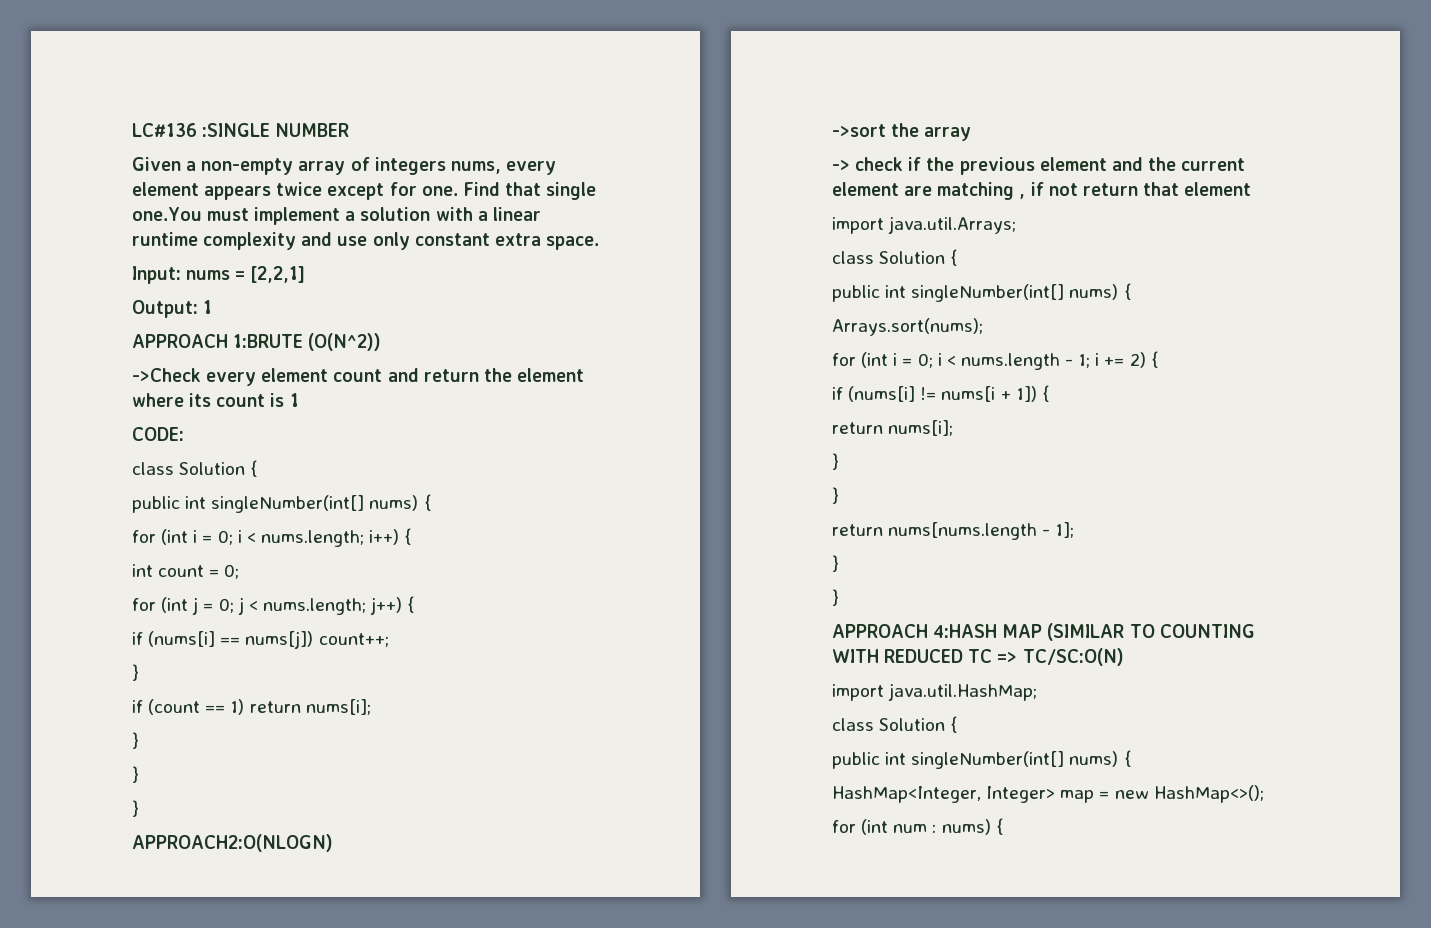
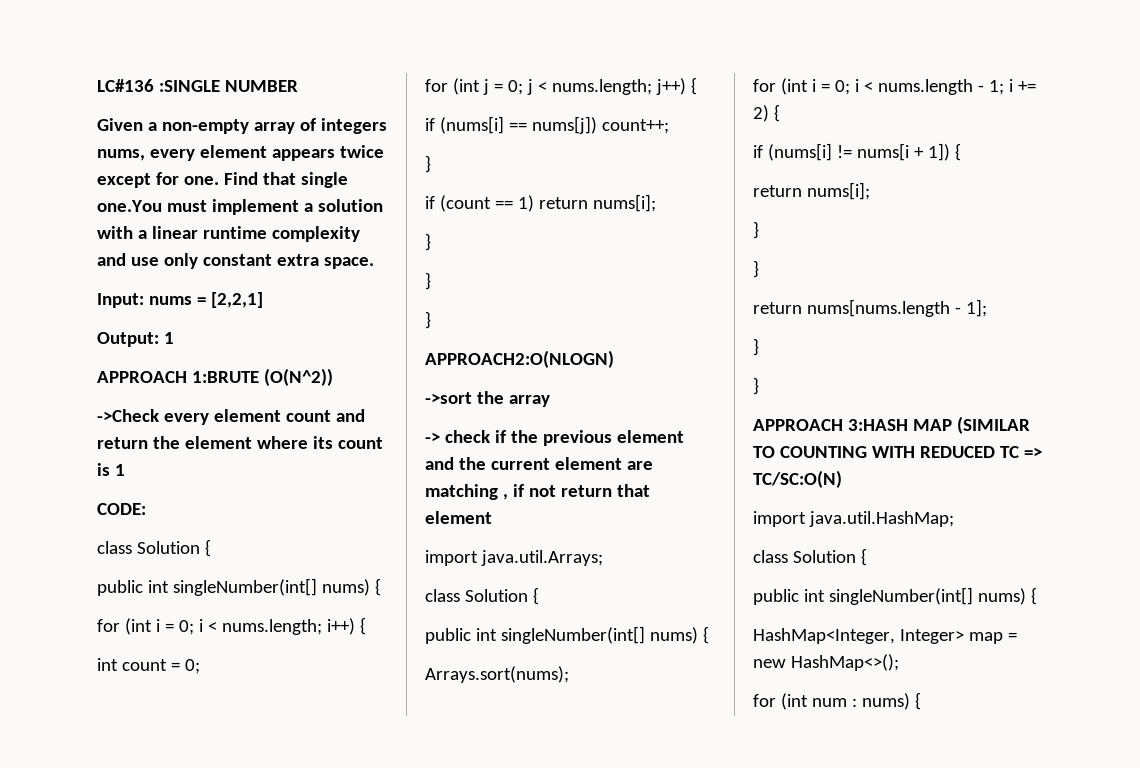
[933,624,998,638] 4:HASH -> [847,419,908,431] 3:HASH

